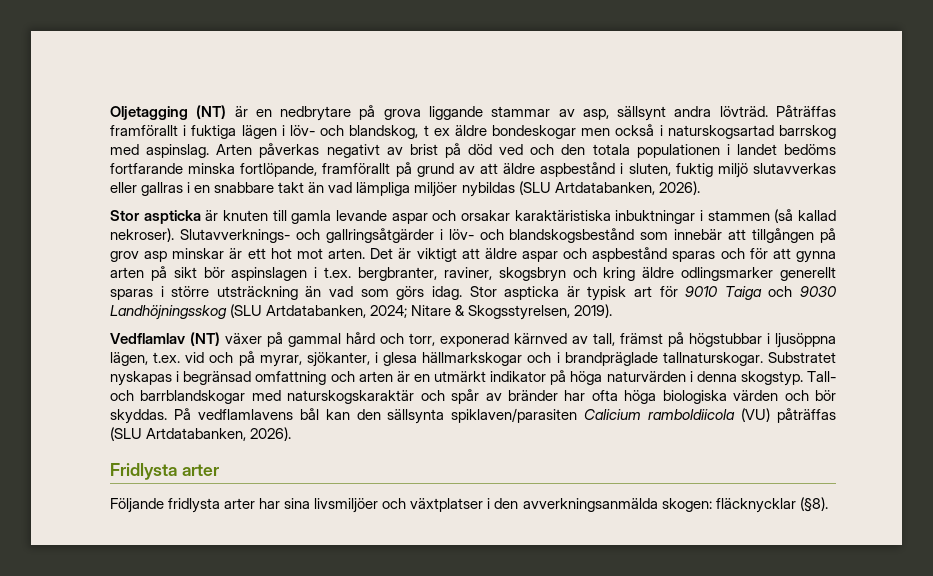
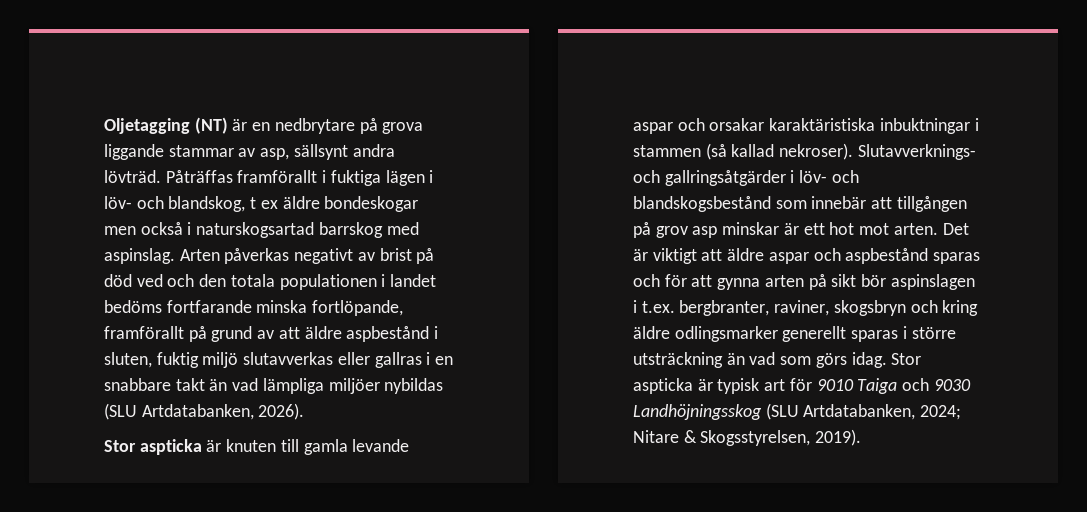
[110,332,836,348] [110,351,837,367] [110,370,836,386] [110,389,837,404] [110,408,836,424] [110,427,292,441] [110,463,219,480] [110,497,828,513] // Vedflamlav (NT) växer på gammal hård och torr, exponerad kärnved av tall, främst på högstubbar i ljusöppna lägen, t.ex. vid och på myrar, sjökanter, i glesa hällmarkskogar och i brandpräglade tallnaturskogar. Substratet nyskapas i begränsad omfattning och arten är en utmärkt indikator på höga naturvärden i denna skogstyp. Tall- och barrblandskogar med naturskogskaraktär och spår av bränder har ofta höga biologiska värden och bör skyddas. På vedflamlavens bål kan den sällsynta spiklaven/parasiten Calicium ramboldiicola (VU) påträffas (SLU Artdatabanken, 2026). // Fridlysta arter // Följande fridlysta arter har sina livsmiljöer och växtplatser i den avverkningsanmälda skogen: fläcknycklar (§8). -> (862, 437) none

